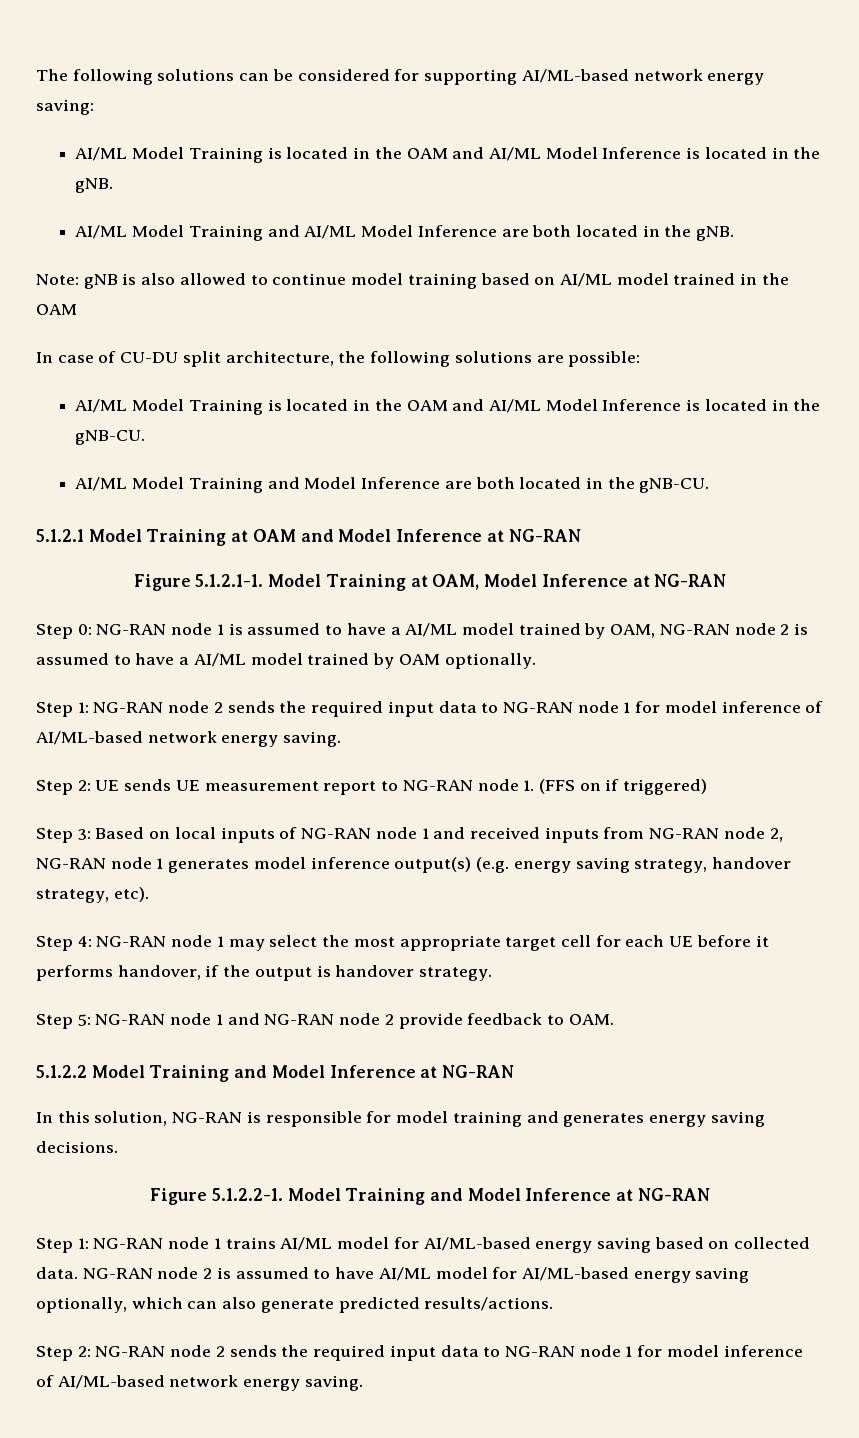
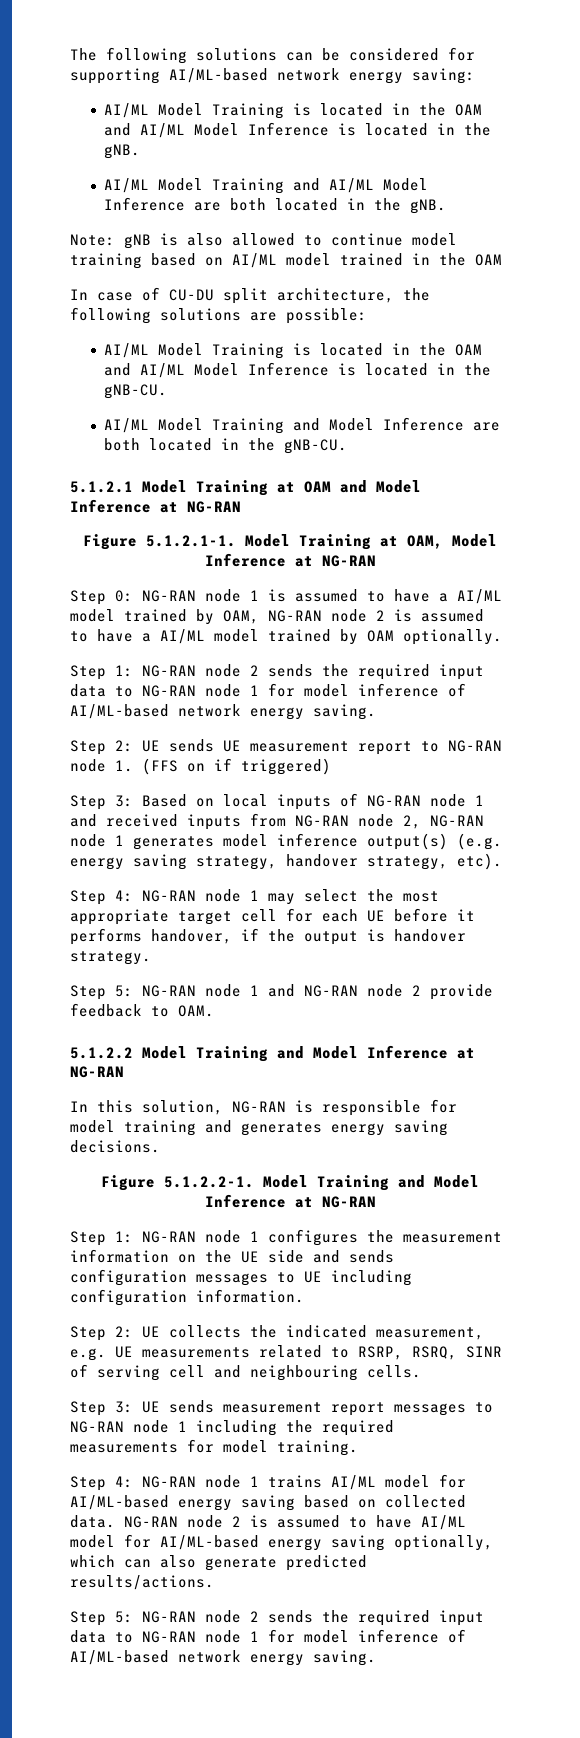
(221, 1243) none -> [268,1229,502,1246] [70,1249,394,1263] [70,1269,412,1286] [70,1289,304,1306] [70,1325,484,1341] [70,1345,502,1361] [70,1364,421,1381] [70,1400,493,1416] [70,1420,394,1436] [70,1439,358,1456] [70,1475,259,1491] configures the measurement information on the UE side and sends configuration messages to UE including configuration information. // Step 2: UE collects the indicated measurement, e.g. UE measurements related to RSRP, RSRQ, SINR of serving cell and neighbouring cells. // Step 3: UE sends measurement report messages to NG-RAN node 1 including the required measurements for model training. // Step 4: NG-RAN node 1
[77,1346,91,1357] 2: -> [115,1611,133,1623] 5:

